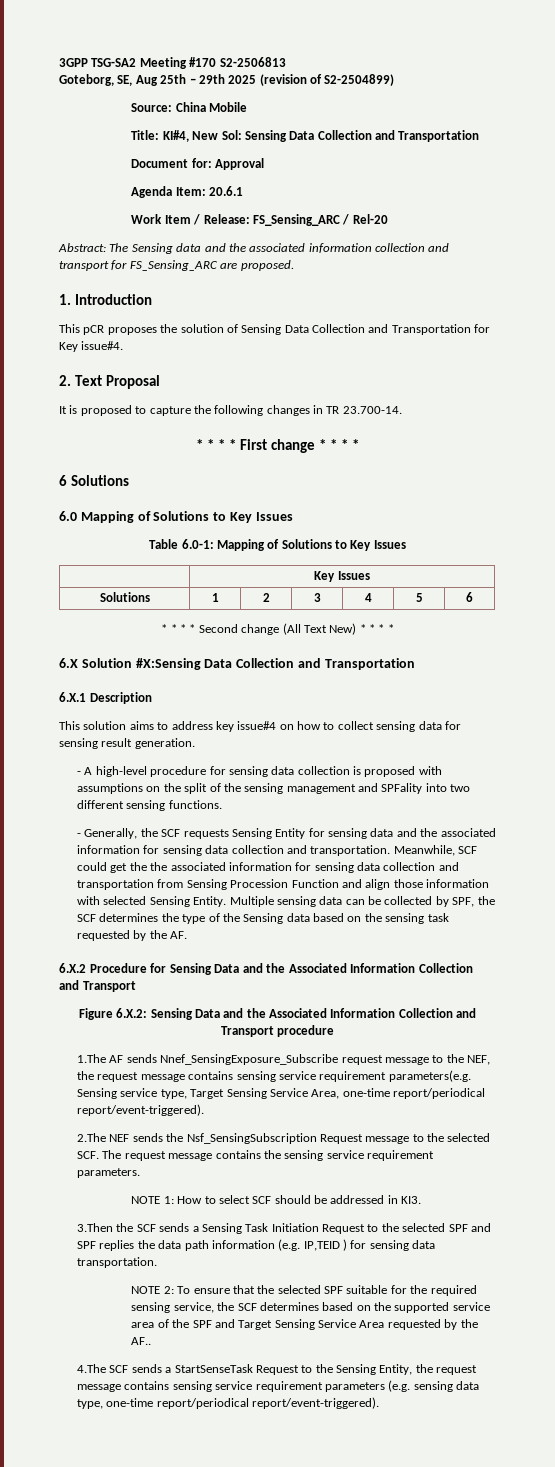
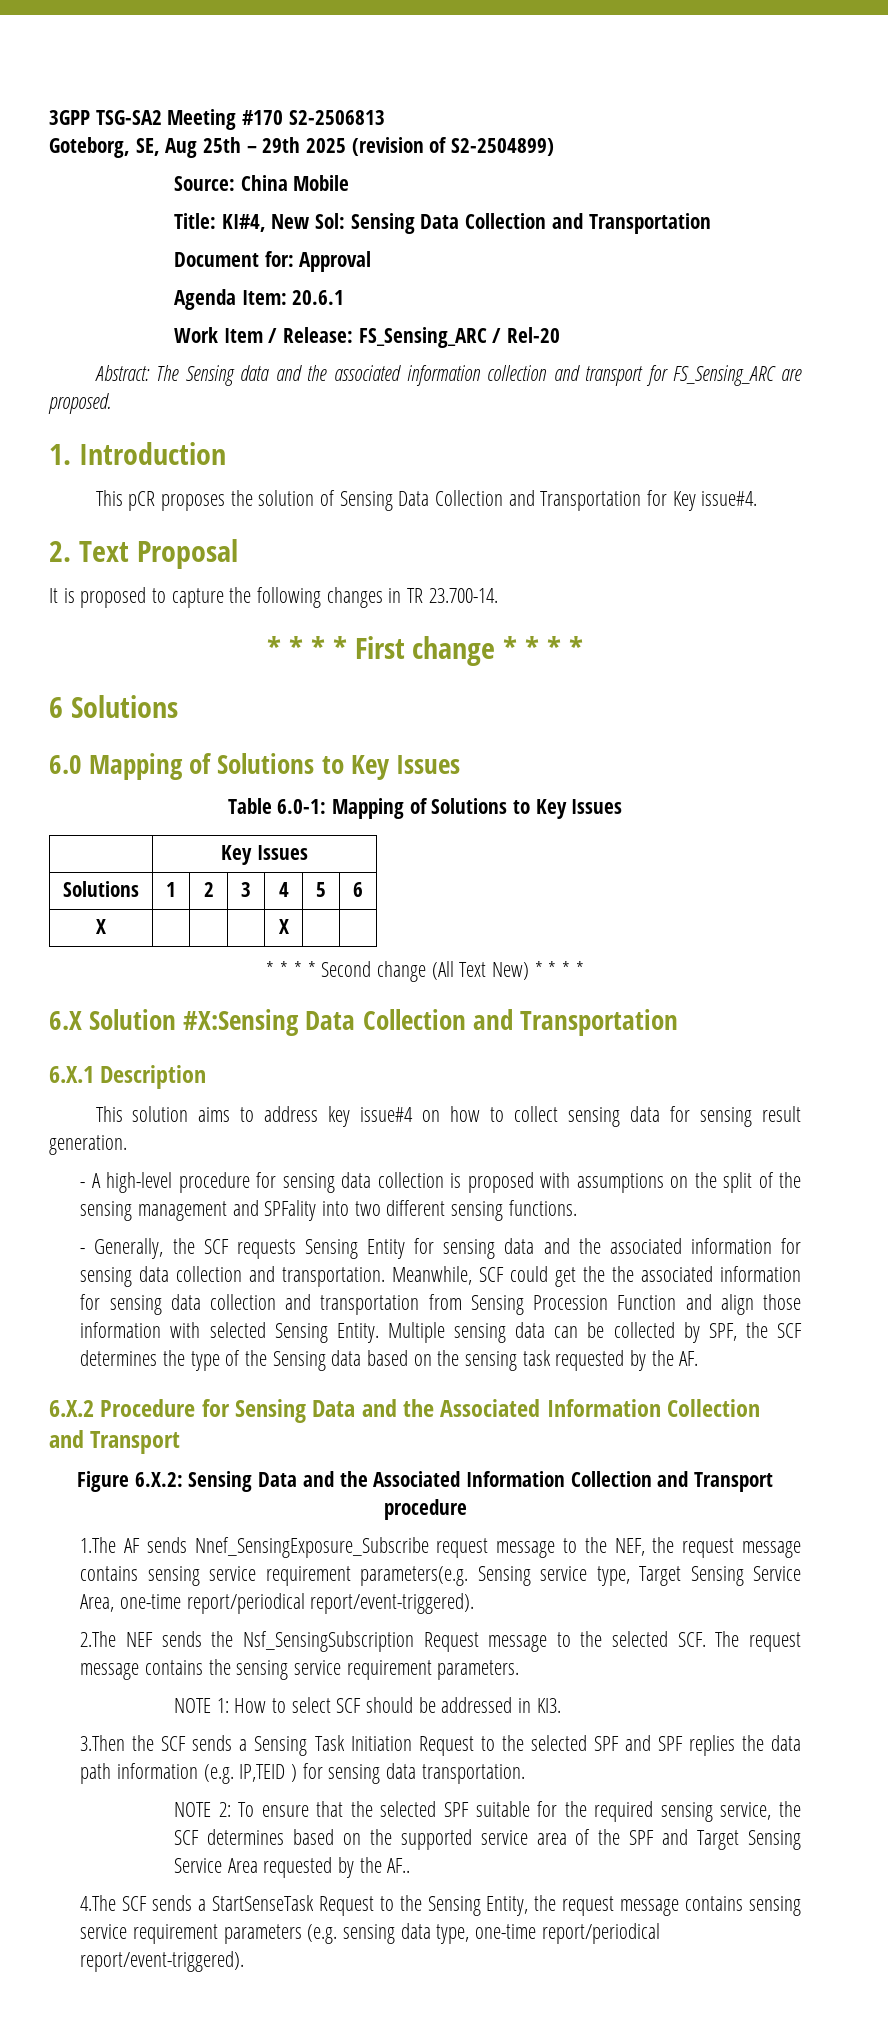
(473, 597) none -> [96,919,106,934] [278,919,289,934] // X | | | | X | |

